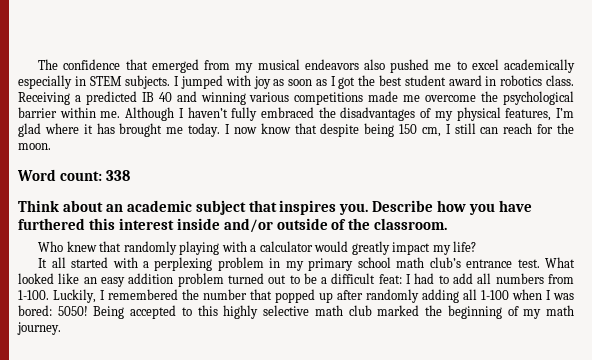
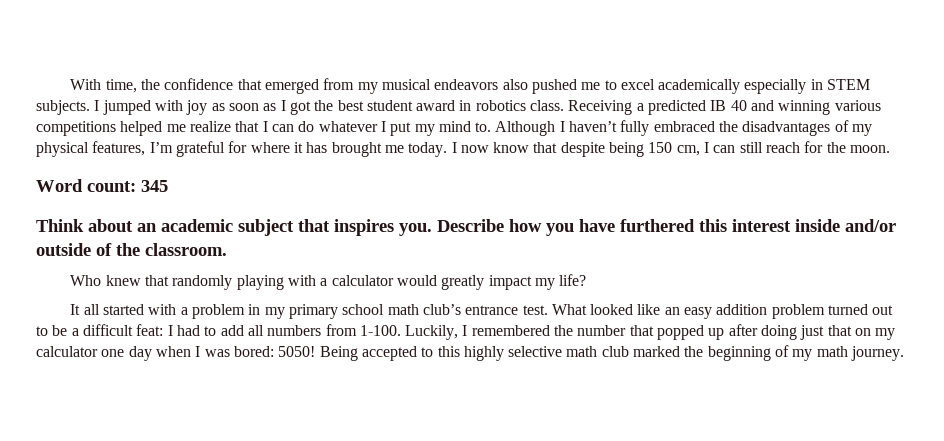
[38,59,59,70] The -> [70,79,160,93] With time, the
[368,91,574,105] [18,107,121,118] made me overcome the psychological barrier within me. -> [120,121,492,136] helped me realize that I can do whatever I put my mind to.
[18,123,41,137] glad -> [175,141,248,157] grateful for
[454,123,499,134] still can -> [713,142,763,153] can still
[105,170,130,181] 338 -> [141,180,168,192] 345
[154,257,213,271] perplexing -> (188, 311) none
[366,289,509,303] randomly adding all 1-100 -> [761,325,896,340] [36,346,152,361] doing just that on my calculator one day

